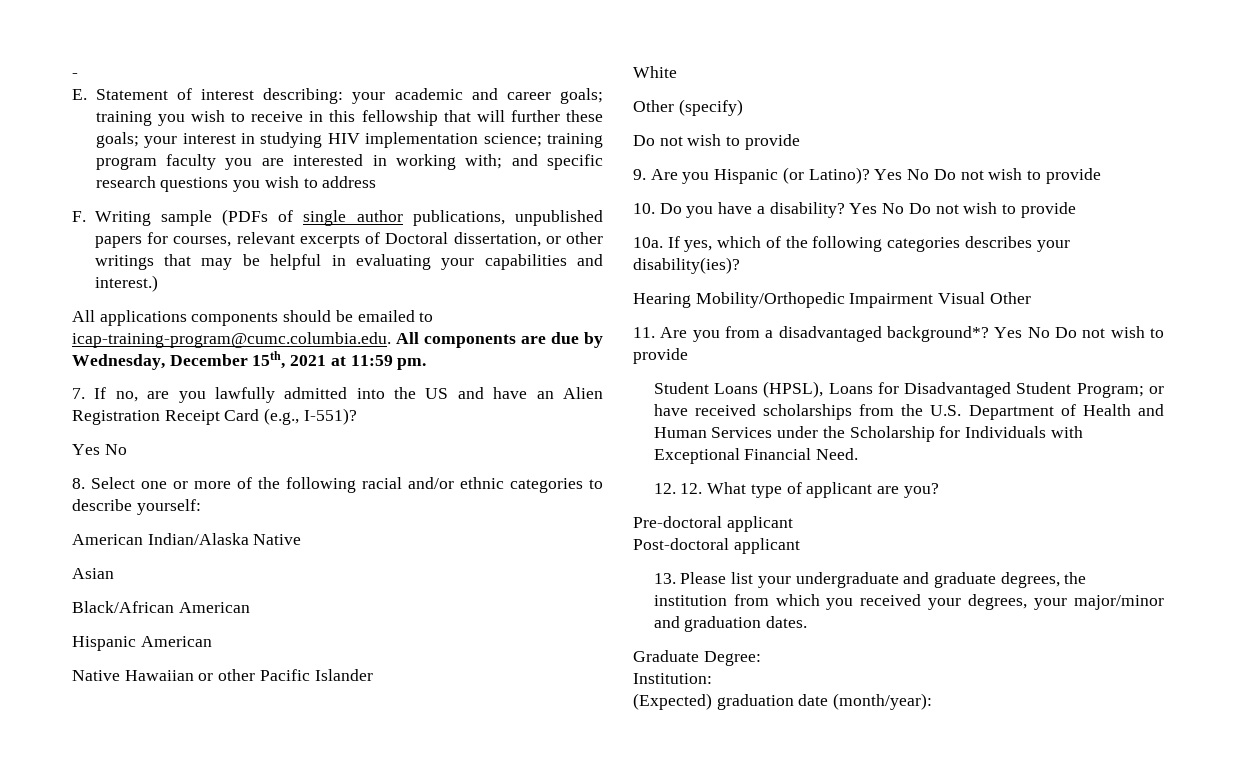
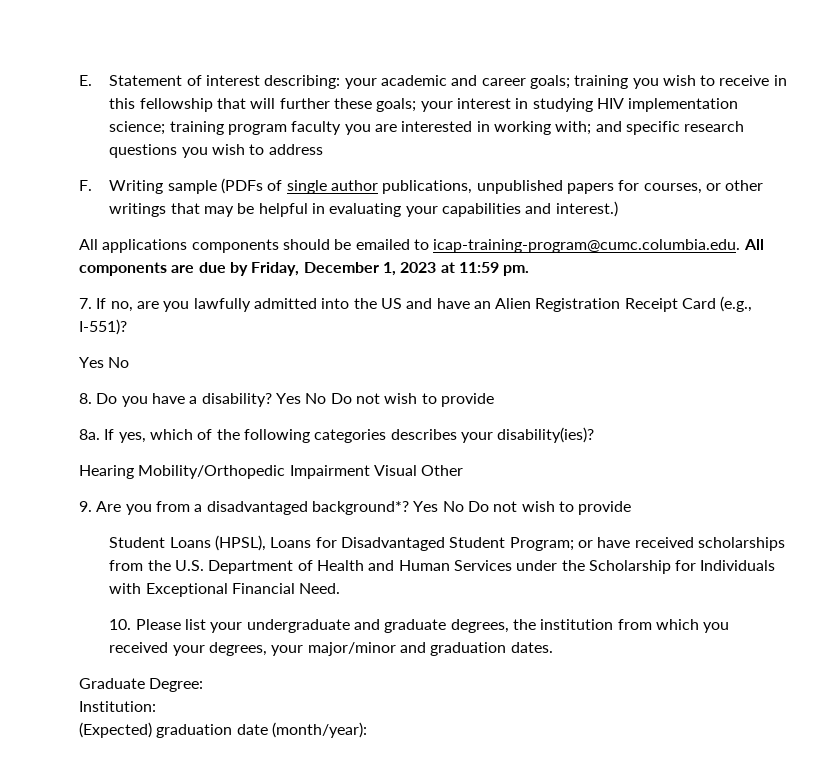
[72,73,78,78] - // -> (79, 80) none
[236,232,541,248] relevant excerpts of Doctoral dissertation, -> (702, 188) none
[72,351,327,370] Wednesday, December 15th, 2021 -> [251,262,437,276] Friday, December 1, 2023
[91,477,603,493] [72,499,201,515] [72,533,302,545] [72,568,114,579] [72,601,250,613] [72,636,212,651] [72,669,373,681] [633,66,677,78] [633,99,743,116] [633,134,800,150] [633,167,1101,184] [633,203,655,214] Select one or more of the following racial and/or ethnic categories to describe yourself: // American Indian/Alaska Native // Asian // Black/African American // Hispanic American // Native Hawaiian or other Pacific Islander // White // Other (specify) // Do not wish to provide // 9. Are you Hispanic (or Latino)? Yes No Do not wish to provide // 10. -> (92, 398) none
[633,237,663,248] 10a. -> [79,429,100,440] 8a.
[633,327,655,338] 11. -> [79,501,92,512] 9.
[653,482,939,498] [633,516,793,532] [633,538,800,554] [653,573,676,584] 12. 12. What type of applicant are you? // Pre-doctoral applicant // Post-doctoral applicant // 13. -> [109,619,132,630] 10.

